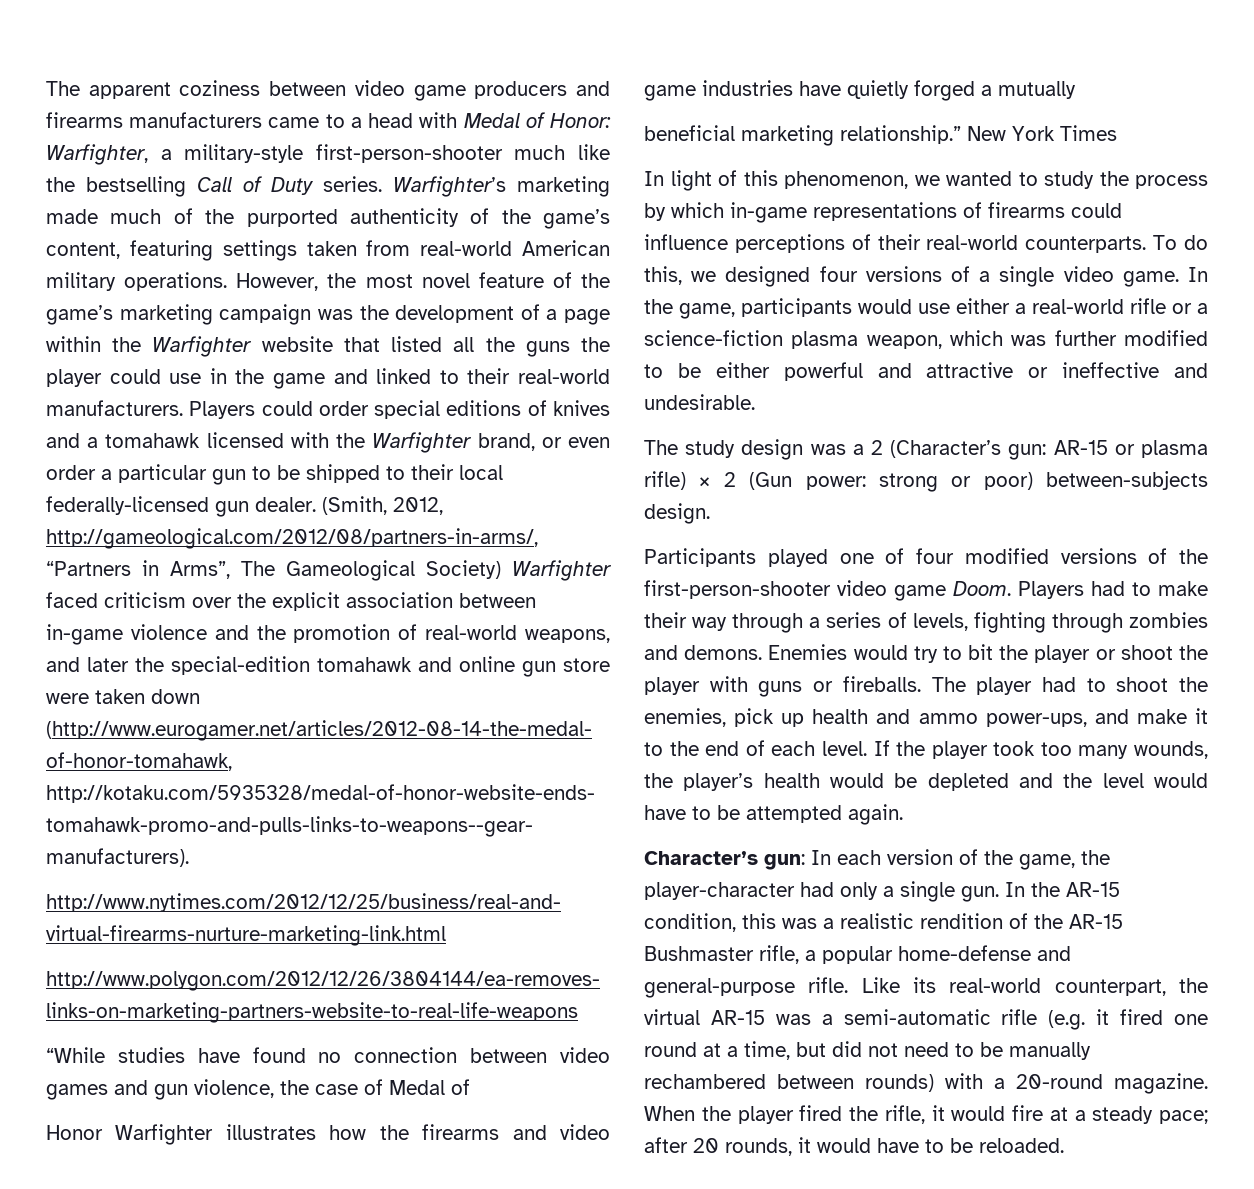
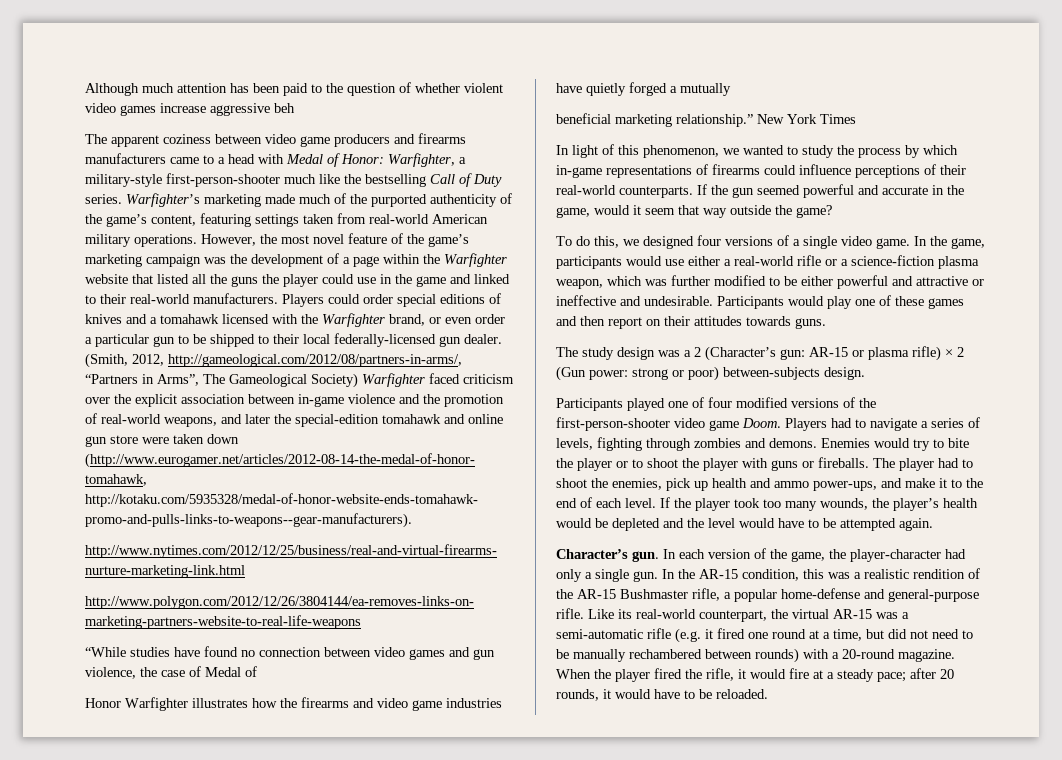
(46, 88) none -> [85,82,503,96] [85,103,295,116] Although much attention has been paid to the question of whether violent video games increase aggressive beh //
(1147, 244) none -> [697,184,964,198] [556,205,832,218] If the gun seemed powerful and accurate in the game, would it seem that way outside the game? //
(755, 402) none -> [717,295,964,309] [556,316,826,329] Participants would play one of these games and then report on their attitudes towards guns.
[1158,581,1208,596] [644,612,804,633] make their way through -> [870,418,917,431] navigate
[968,644,994,660] bit -> [948,438,969,448] bite
(1116, 654) none -> [632,459,643,468] to
[764,854,805,870] gun: -> [632,551,659,562] gun.

